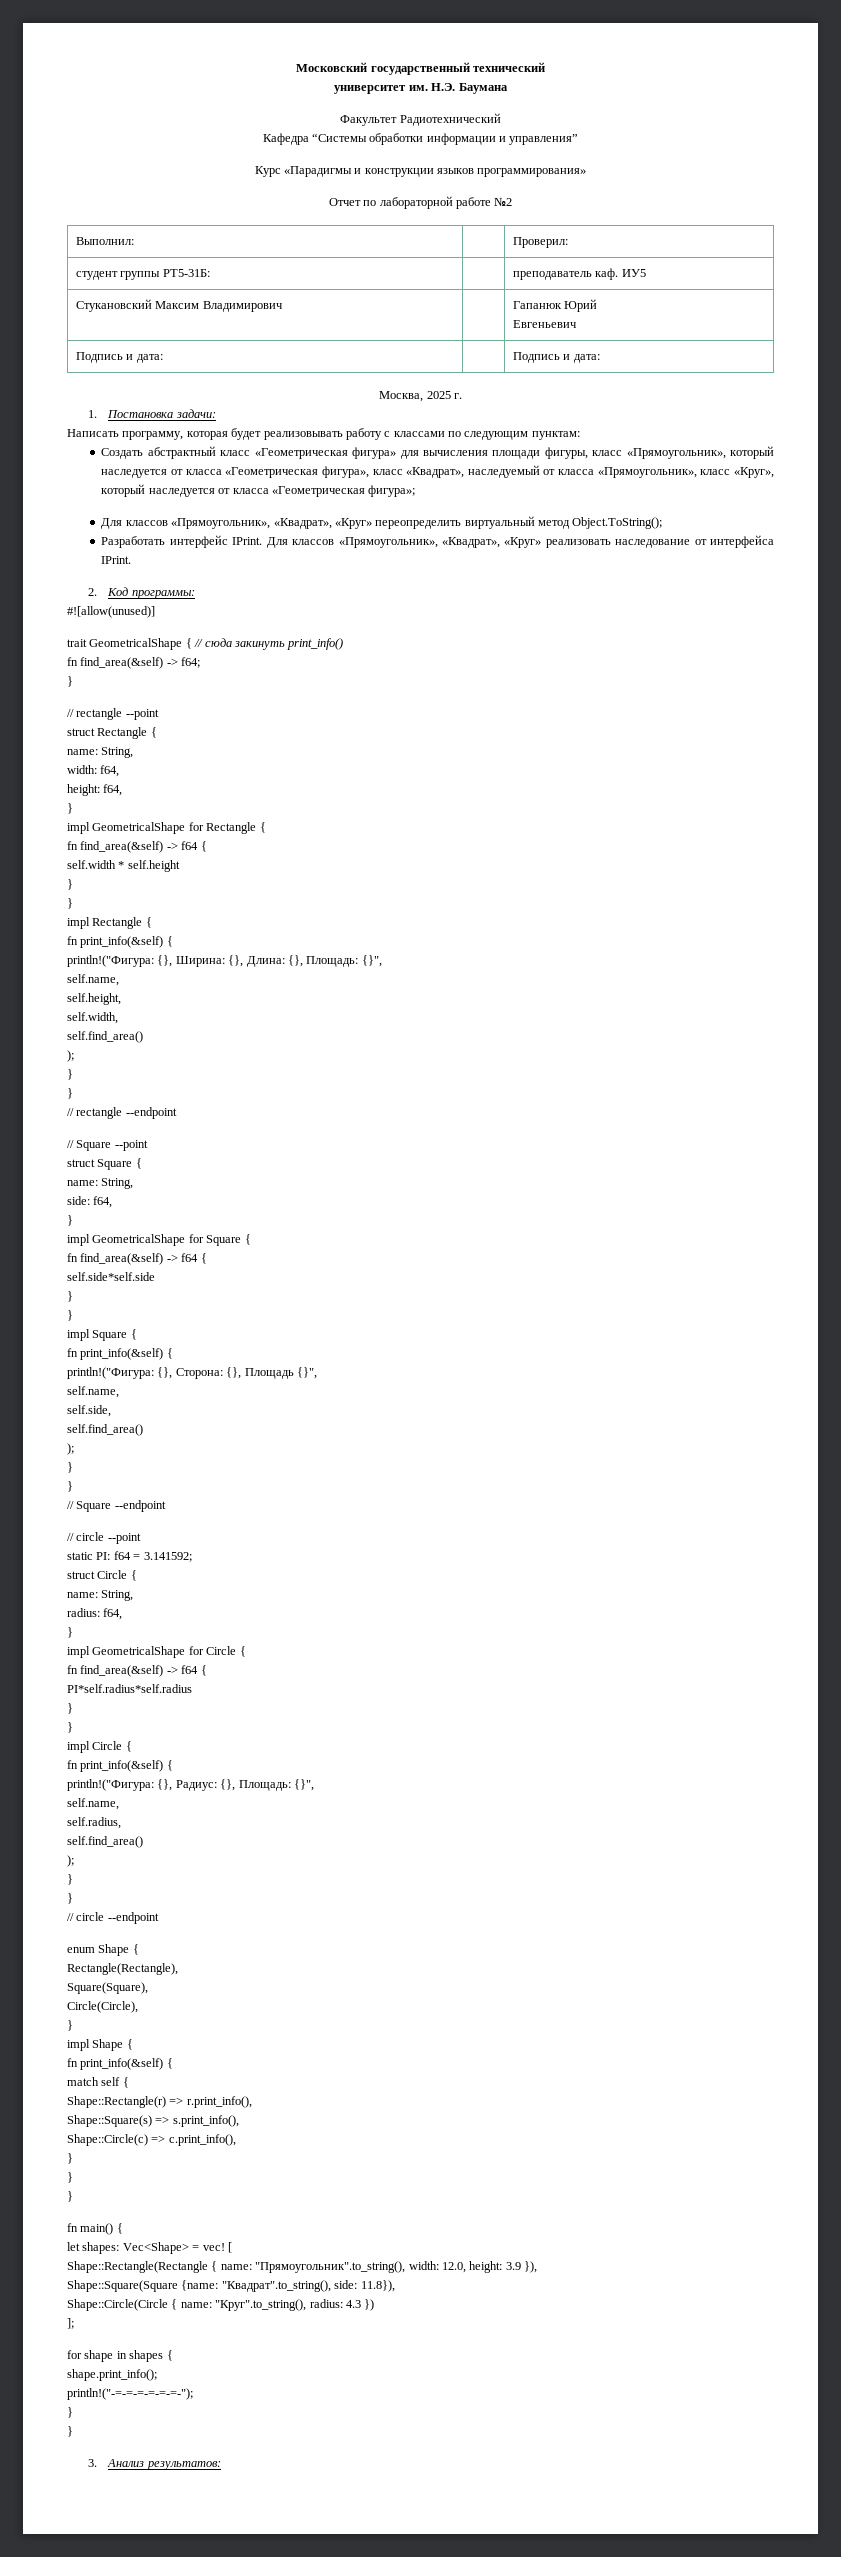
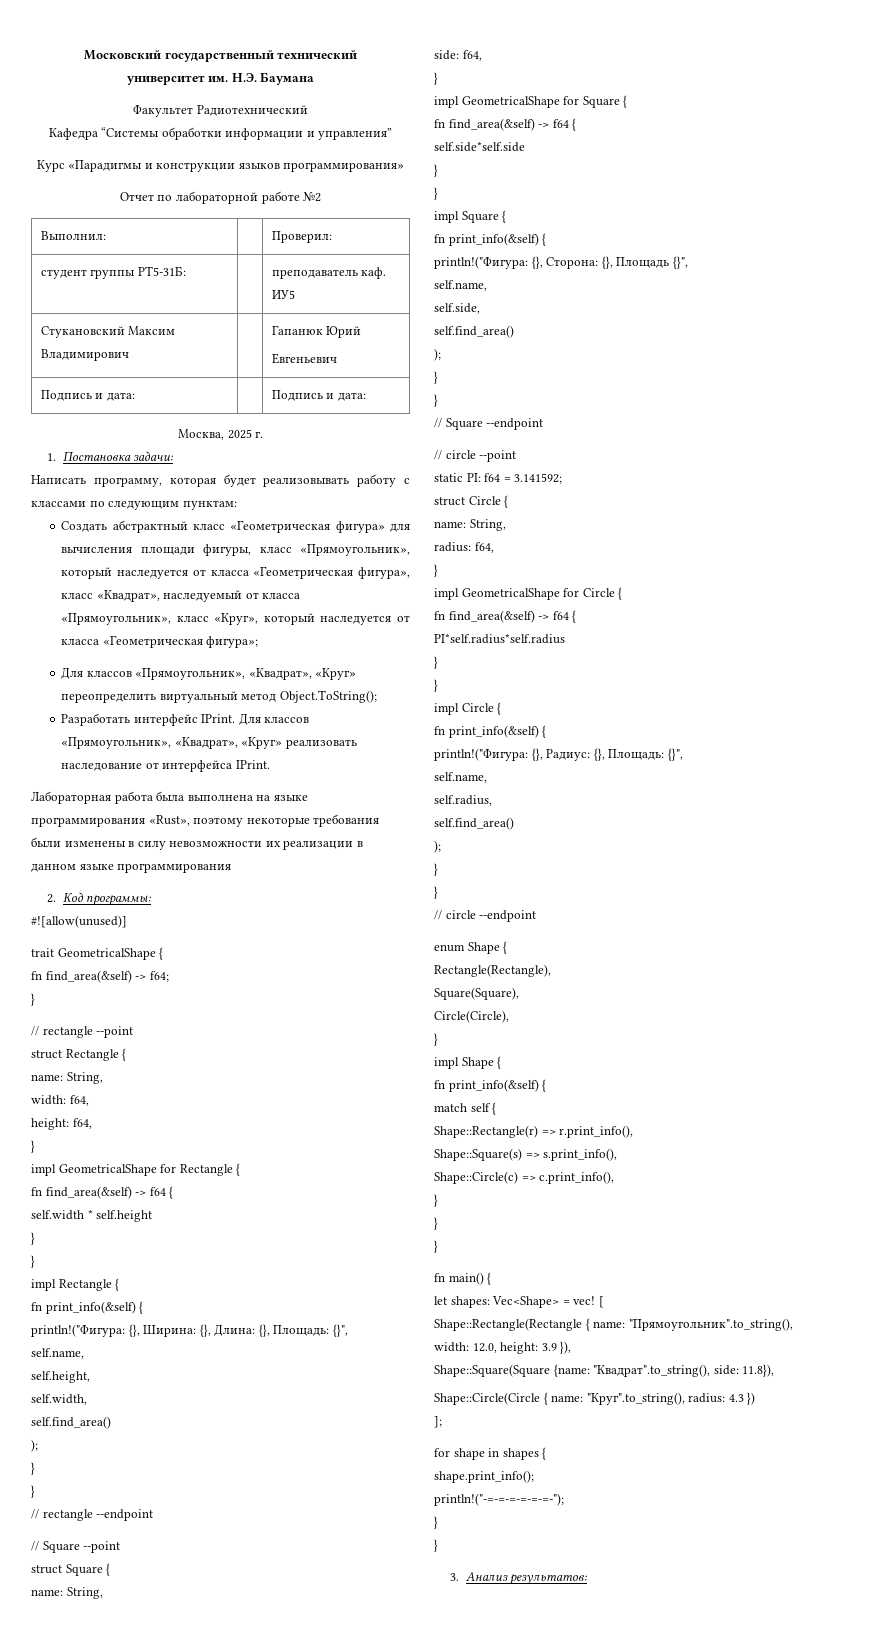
(132, 560) none -> [31,791,308,804] [31,814,380,827] [31,837,363,850] [31,863,232,873] // Лабораторная работа была выполнена на языке программирования «Rust», поэтому некоторые требования были изменены в силу невозможности их реализации в данном языке программирования
[194,638,344,650] // сюда закинуть print_info() -> (164, 953) none

